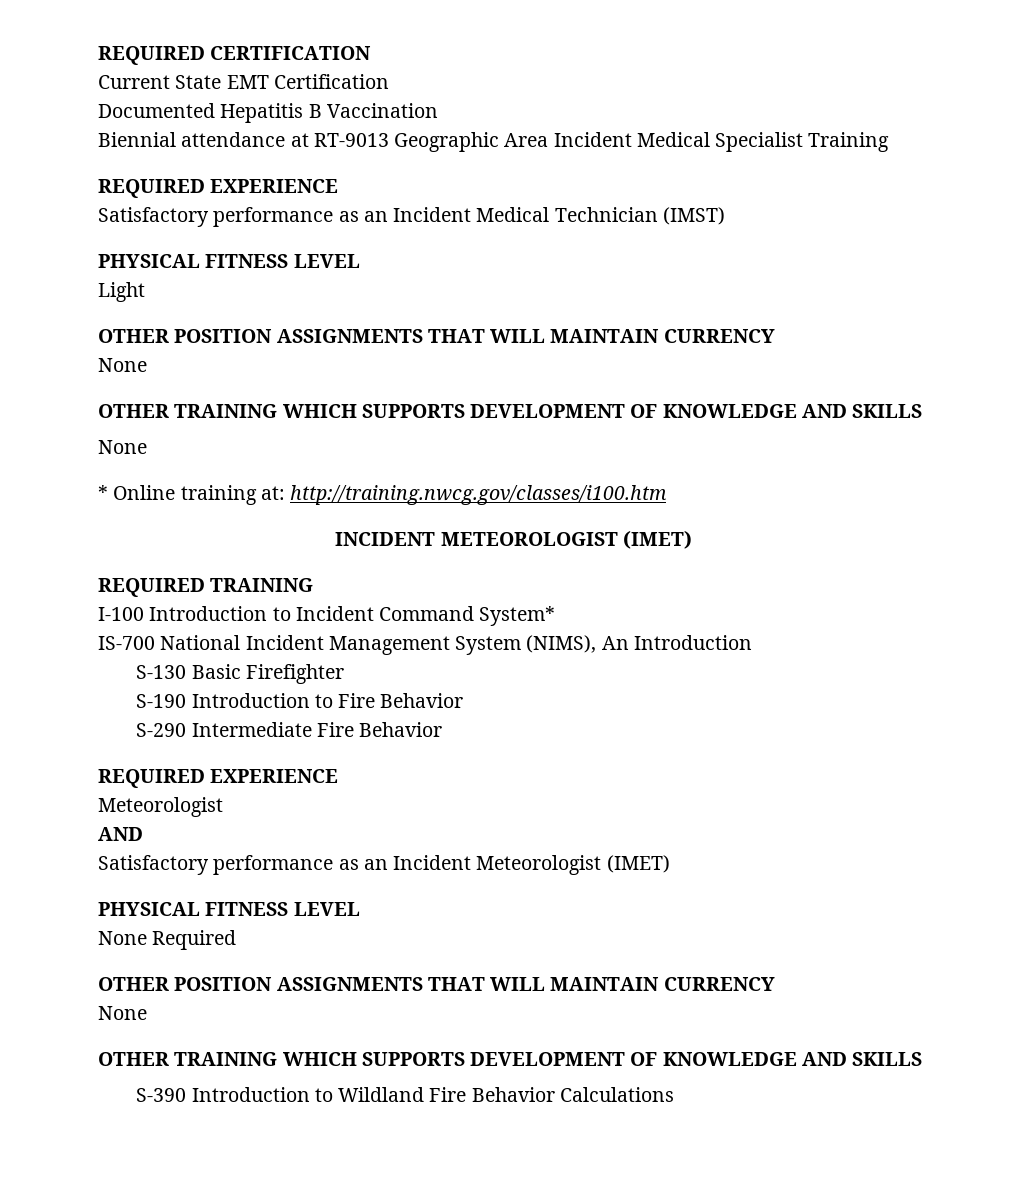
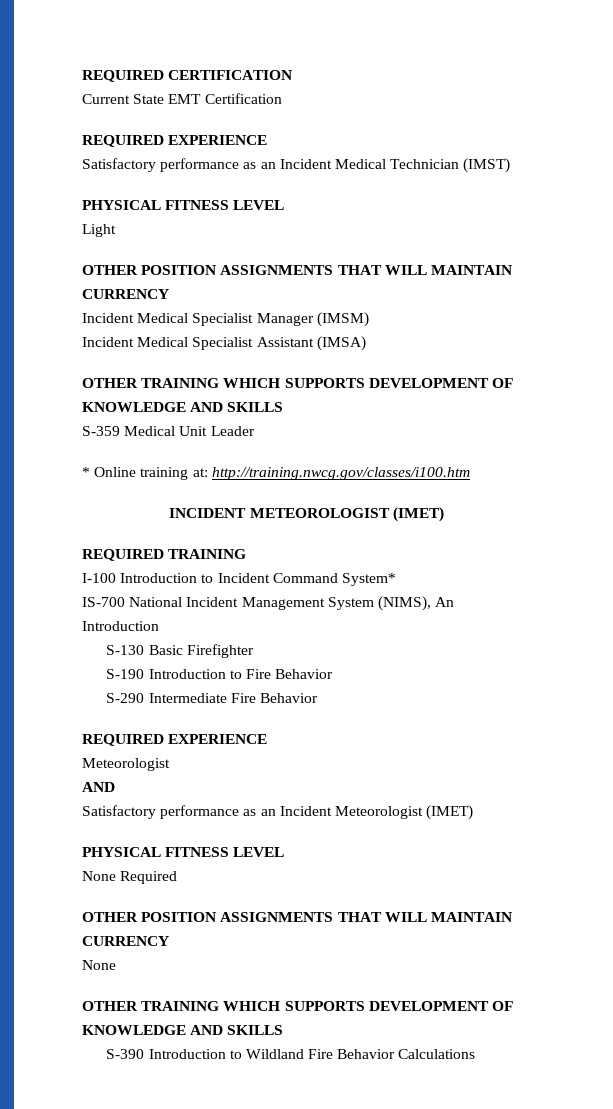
[98,103,438,123] [98,132,890,152] // Documented Hepatitis B Vaccination // Biennial attendance at RT-9013 Geographic Area Incident Medical Specialist Training -> (282, 98) none
[98,358,147,372] [98,404,923,418] [98,440,147,454] // None // OTHER TRAINING WHICH SUPPORTS DEVELOPMENT OF KNOWLEDGE AND SKILLS // None -> [82,312,369,327] [82,336,366,351] [82,378,513,388] [82,402,284,412] [82,426,255,436] // Incident Medical Specialist Manager (IMSM) // Incident Medical Specialist Assistant (IMSA) // OTHER TRAINING WHICH SUPPORTS DEVELOPMENT OF KNOWLEDGE AND SKILLS // S-359 Medical Unit Leader

